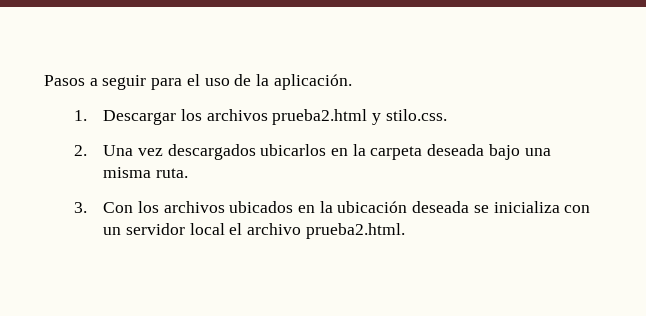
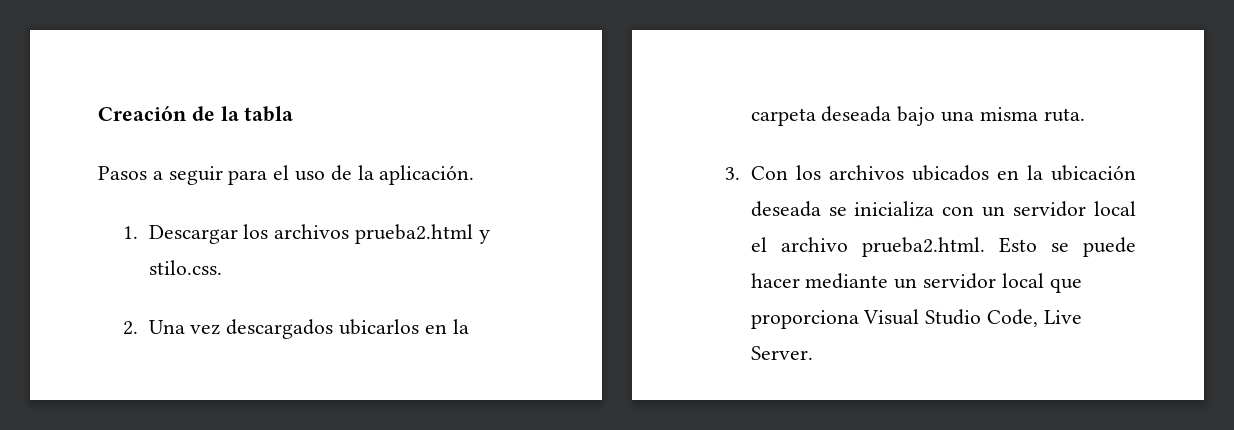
(44, 80) none -> [98,106,294,122] Creación de la tabla //
(405, 231) none -> [998,237,1136,257] [750,273,1082,293] [750,309,1082,329] [750,346,813,360] Esto se puede hacer mediante un servidor local que proporciona Visual Studio Code, Live Server.

